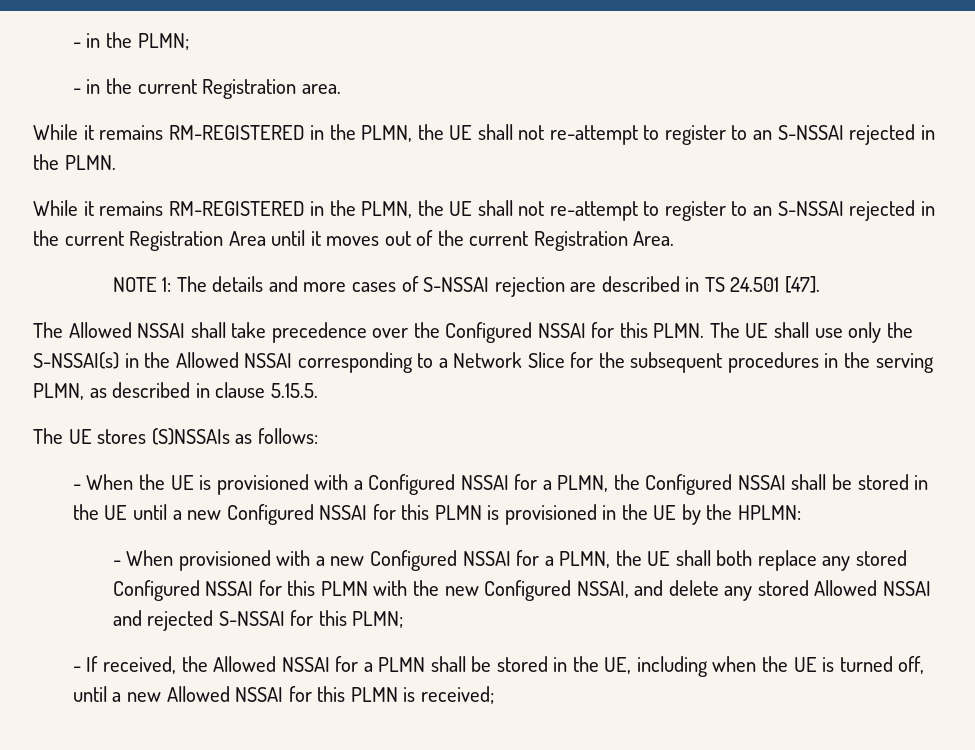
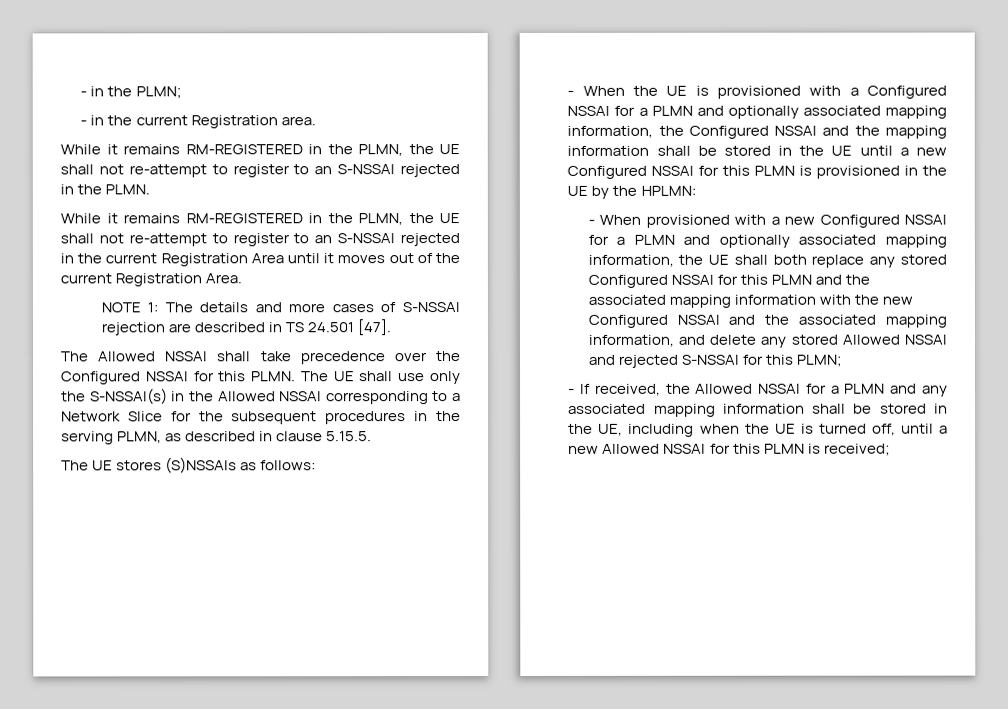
[557,474,786,495] PLMN, the Configured NSSAI -> [651,105,947,119] [567,125,947,139] [567,145,650,156] PLMN and optionally associated mapping information, the Configured NSSAI and the mapping information
[559,551,611,568] PLMN, -> [633,234,947,248] [587,254,674,267] PLMN and optionally associated mapping information,
[373,580,629,601] with the new Configured NSSAI, -> [814,274,870,285] [587,294,913,308] [587,314,947,328] [587,334,674,347] and the associated mapping information with the new Configured NSSAI and the associated mapping information,
(426, 664) none -> [890,383,948,397] [568,403,805,417] and any associated mapping information

